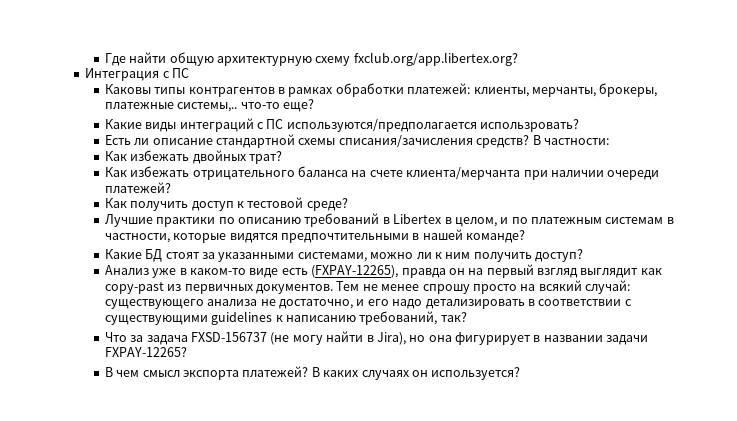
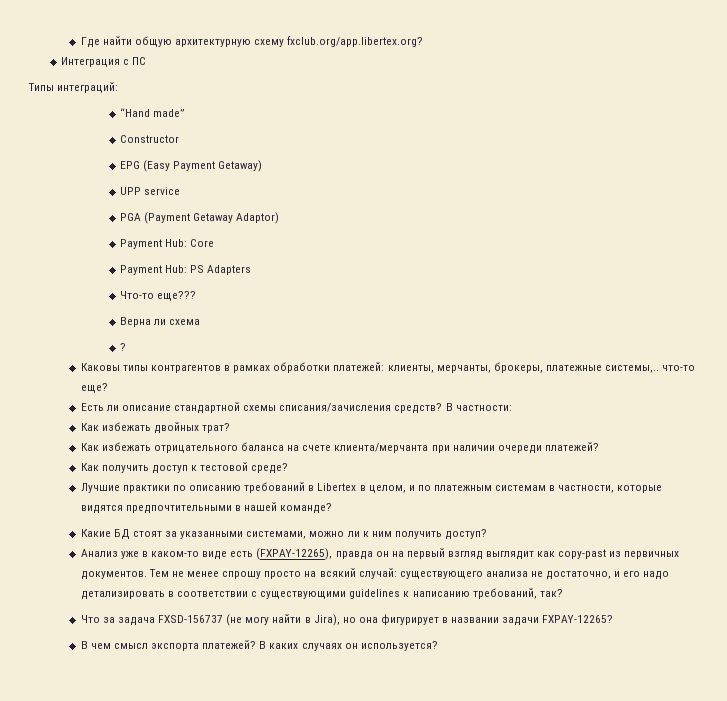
(190, 73) none -> [28,82,119,93] [119,108,185,117] [119,135,179,143] [119,160,263,172] [119,187,180,195] [119,212,280,224] [119,239,215,249] [119,265,252,275] [119,291,196,301] [119,317,201,327] [119,343,126,351] // Типы интеграций: // “Hand made” // Constructor // EPG (Easy Payment Getaway) // UPP service // PGA (Payment Getaway Adaptor) // Payment Hub: Core // Payment Hub: PS Adapters // Что-то еще??? // Верна ли схема // ?
[104,118,580,132] // Какие виды интеграций с ПС используются/предполагается использровать? -> (108, 388) none

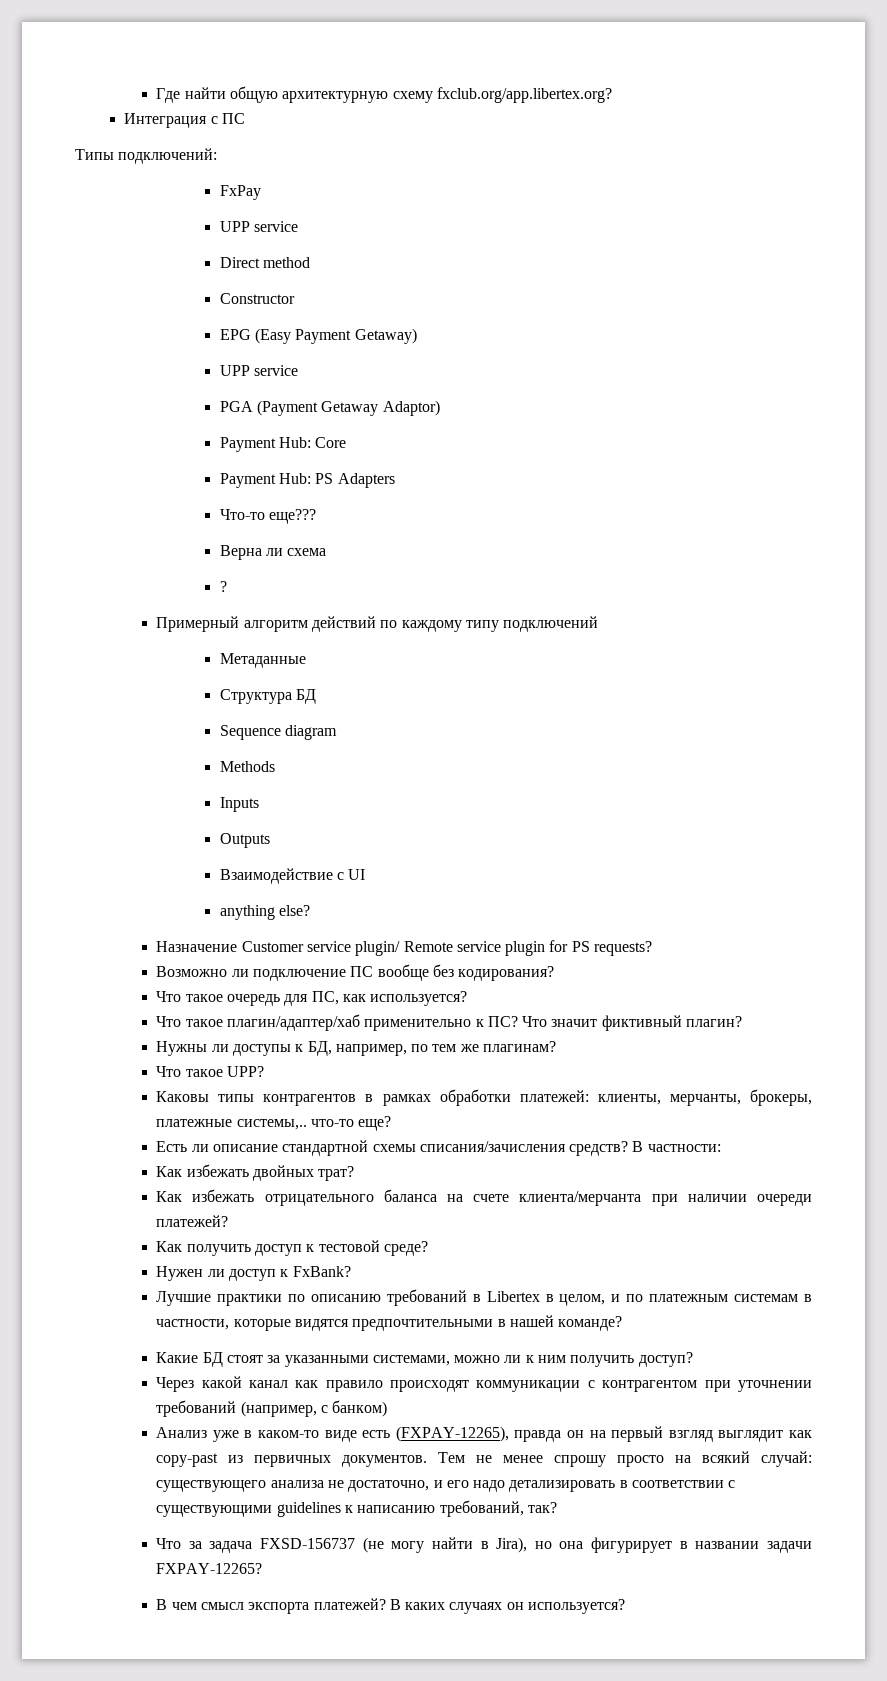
[57,82,119,93] [119,108,185,117] интеграций: // “Hand made” -> [118,148,218,164] [219,185,261,200] [219,221,299,232] [219,257,311,268] подключений: // FxPay // UPP service // Direct method
(126, 347) none -> [156,616,599,632] [219,653,306,668] [219,689,317,704] [219,725,338,740] [219,761,275,772] [219,797,259,812] [219,833,270,848] [219,868,366,884] [219,905,311,920] [156,940,653,956] [156,964,555,981] [156,991,468,1006] [156,1014,743,1031] [156,1041,557,1056] [156,1066,264,1077] // Примерный алгоритм действий по каждому типу подключений // Метаданные // Структура БД // Sequence diagram // Methods // Inputs // Outputs // Взаимодействие с UI // anything else? // Назначение Customer service plugin/ Remote service plugin for PS requests? // Возможно ли подключение ПС вообще без кодирования? // Что такое очередь для ПС, как используется? // Что такое плагин/адаптер/хаб применительно к ПС? Что значит фиктивный плагин? // Нужны ли доступы к БД, например, по тем же плагинам? // Что такое UPP?
(289, 468) none -> [156,1266,351,1281] // Нужен ли доступ к FxBank?
(487, 534) none -> [156,1376,813,1392] [156,1400,388,1417] // Через какой канал как правило происходят коммуникации с контрагентом при уточнении требований (например, с банком)

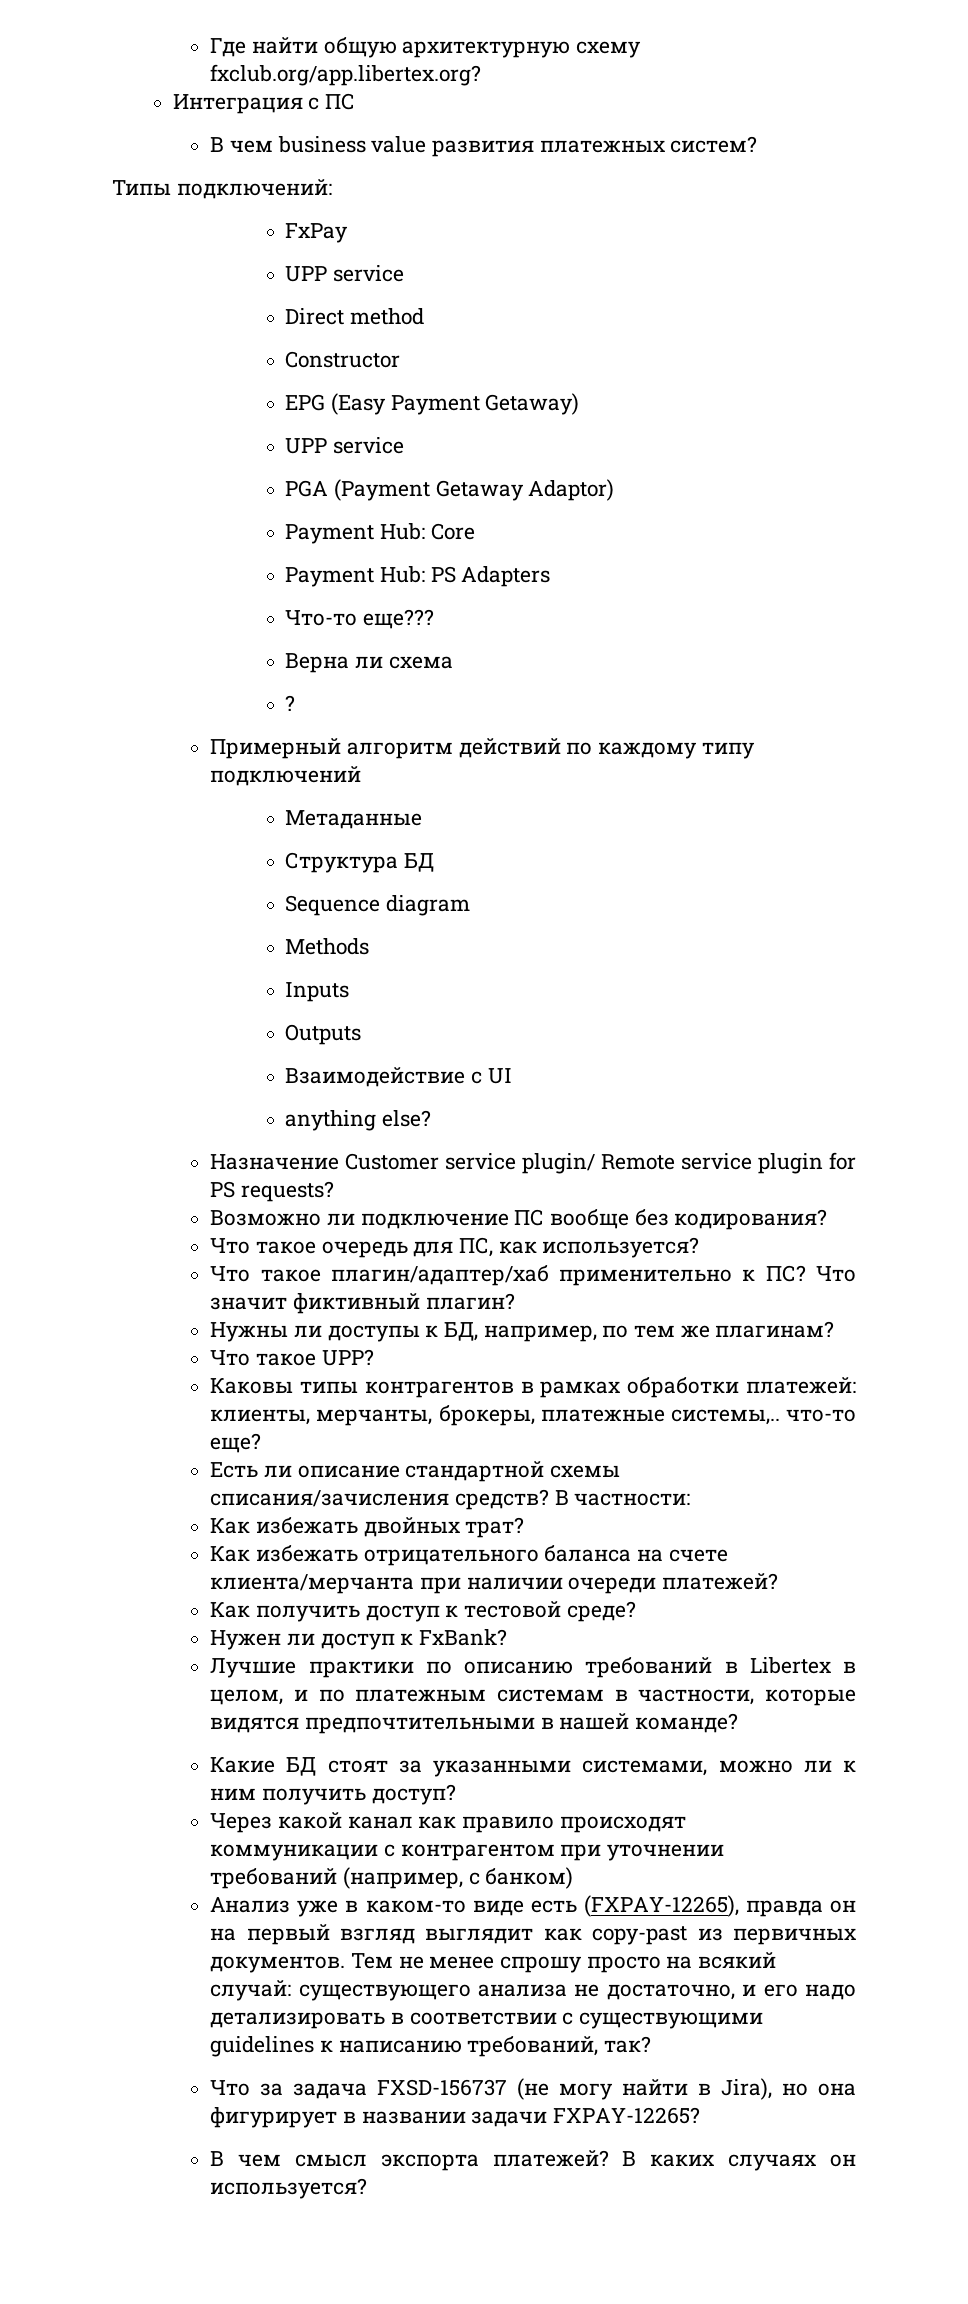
(246, 118) none -> [210,136,758,157] // В чем business value развития платежных систем?

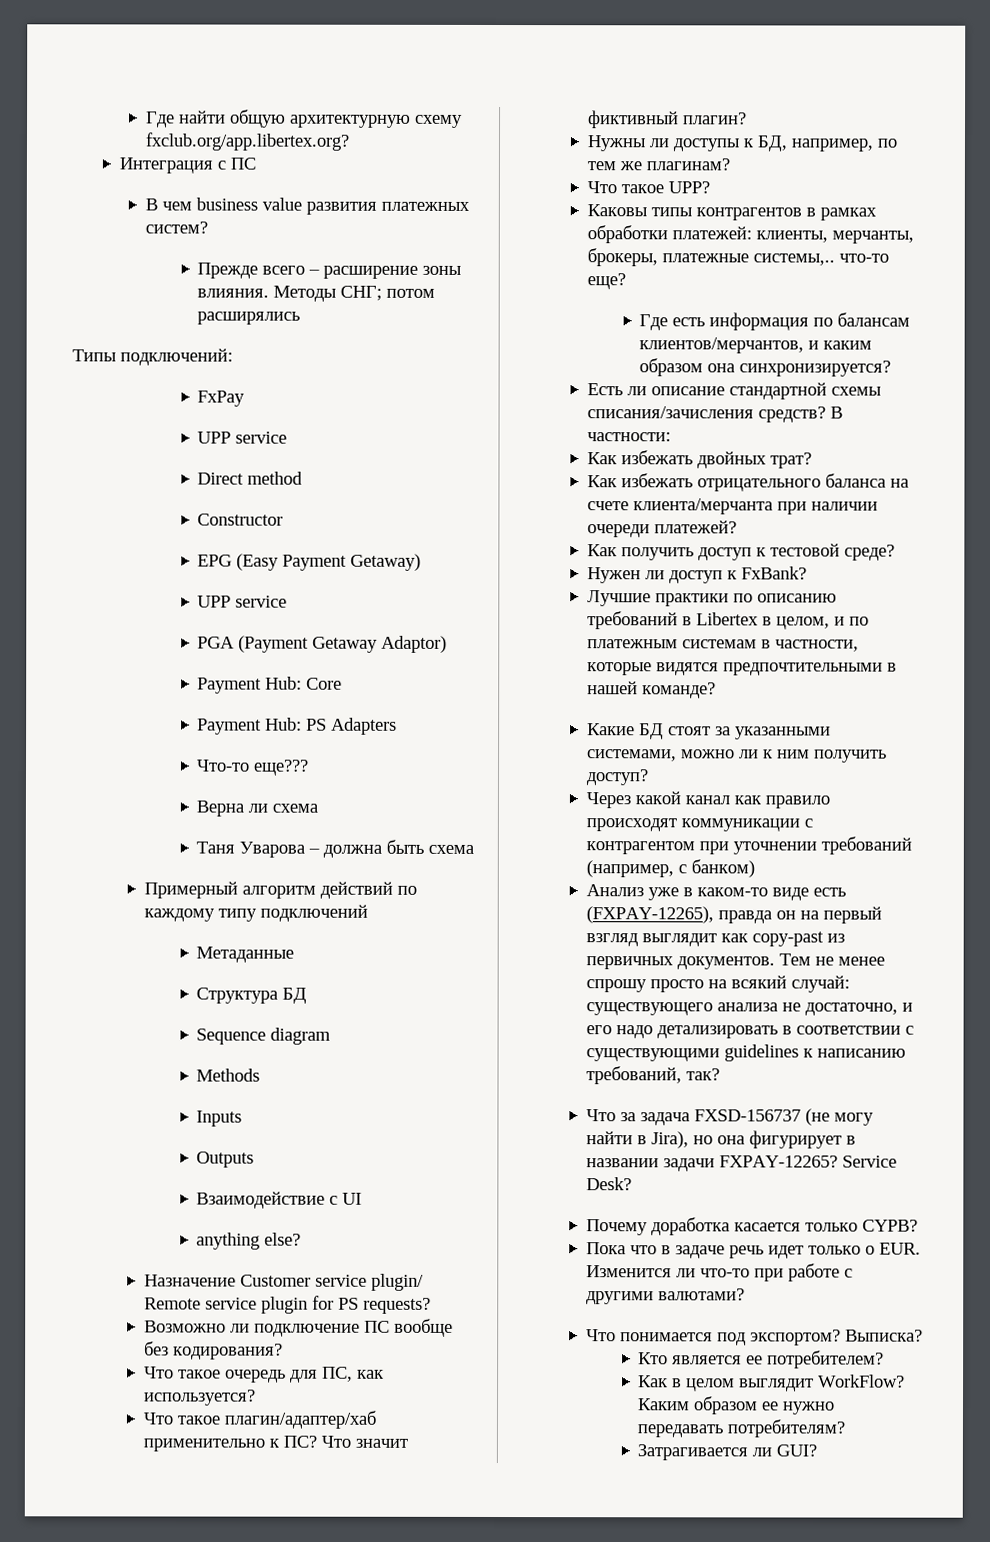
(758, 144) none -> [197,262,462,279] [197,285,436,302] [197,311,301,325] // Прежде всего – расширение зоны влияния. Методы СНГ; потом расширялись
[285,695,296,711] ? -> [196,839,475,858] Таня Уварова – должна быть схема
(262, 1443) none -> [639,312,911,331] [639,337,873,354] [639,358,892,377] // Где есть информация по балансам клиентов/мерчантов, и каким образом она синхронизируется?
[210,2150,856,2171] [210,2178,368,2199] // В чем смысл экспорта платежей? В каких случаях он используется? -> [841,1155,897,1168] [585,1177,632,1191] [585,1217,918,1236] [585,1242,921,1259] [585,1263,853,1282] [585,1288,745,1305] [585,1329,923,1346] [638,1350,885,1369] [638,1374,906,1392] [637,1396,836,1415] [637,1419,846,1438] [637,1444,818,1461] Service Desk? // Почему доработка касается только CYPB? // Пока что в задаче речь идет только о EUR. Изменится ли что-то при работе с другими валютами? // Что понимается под экспортом? Выписка? // Кто является ее потребителем? // Как в целом выглядит WorkFlow? Каким образом ее нужно передавать потребителям? // Затрагивается ли GUI?

